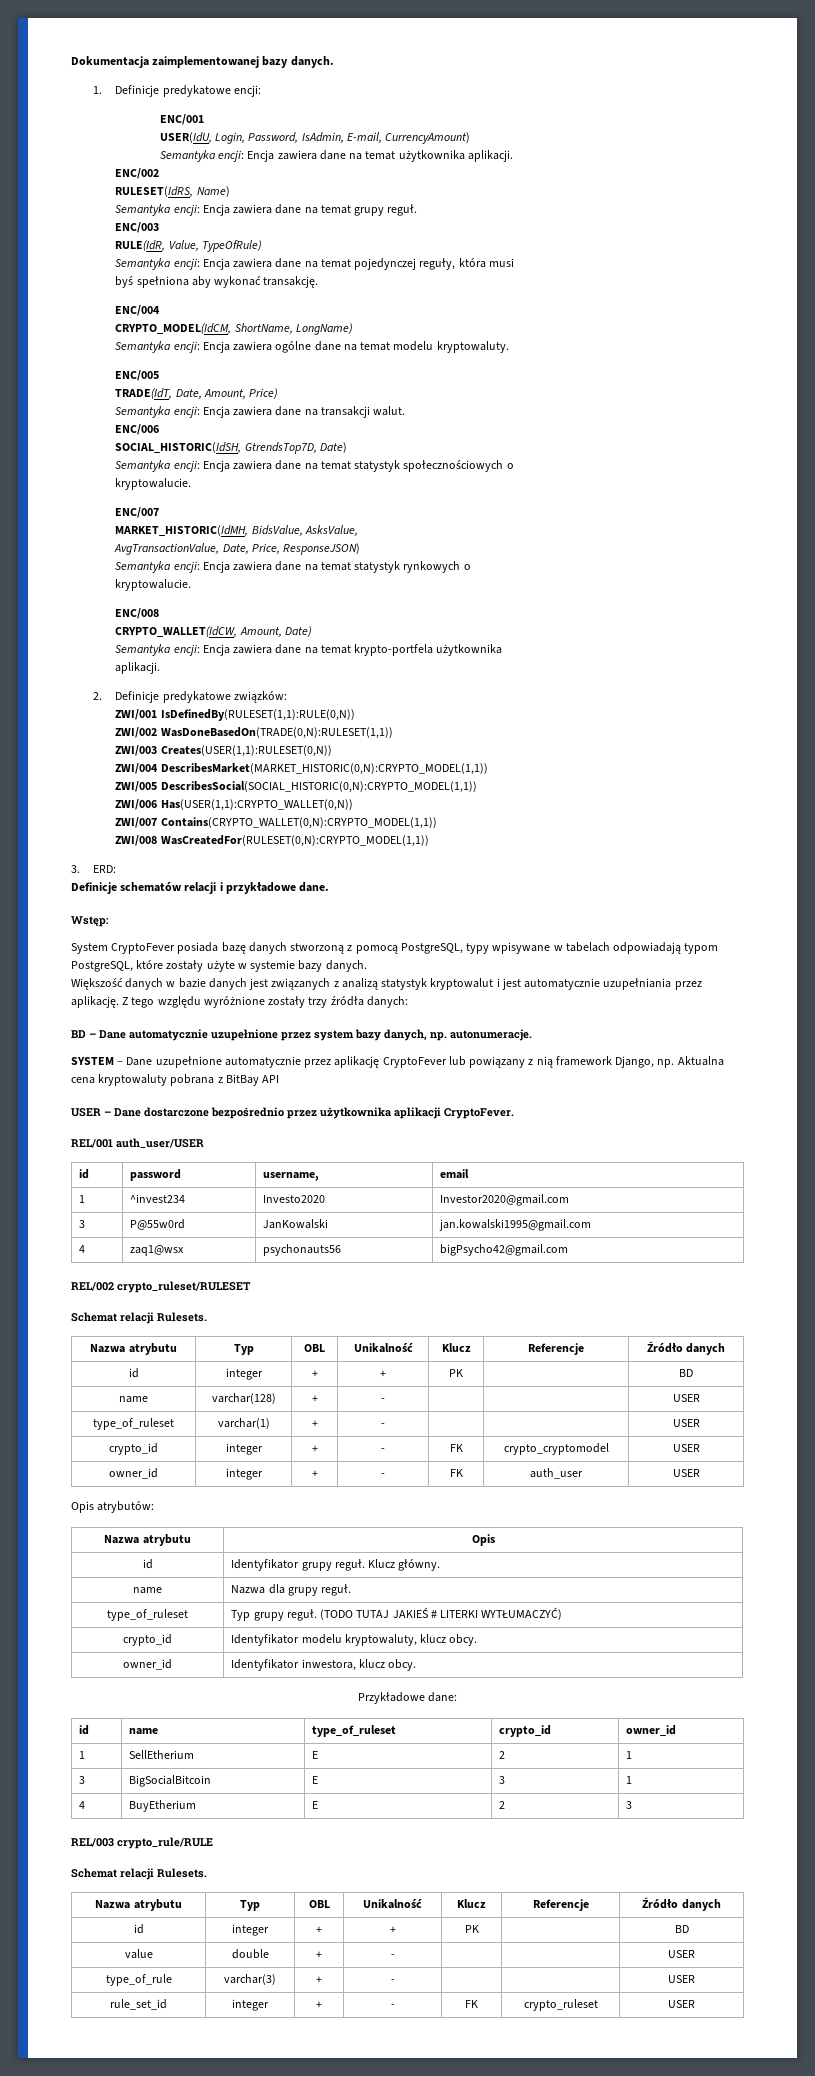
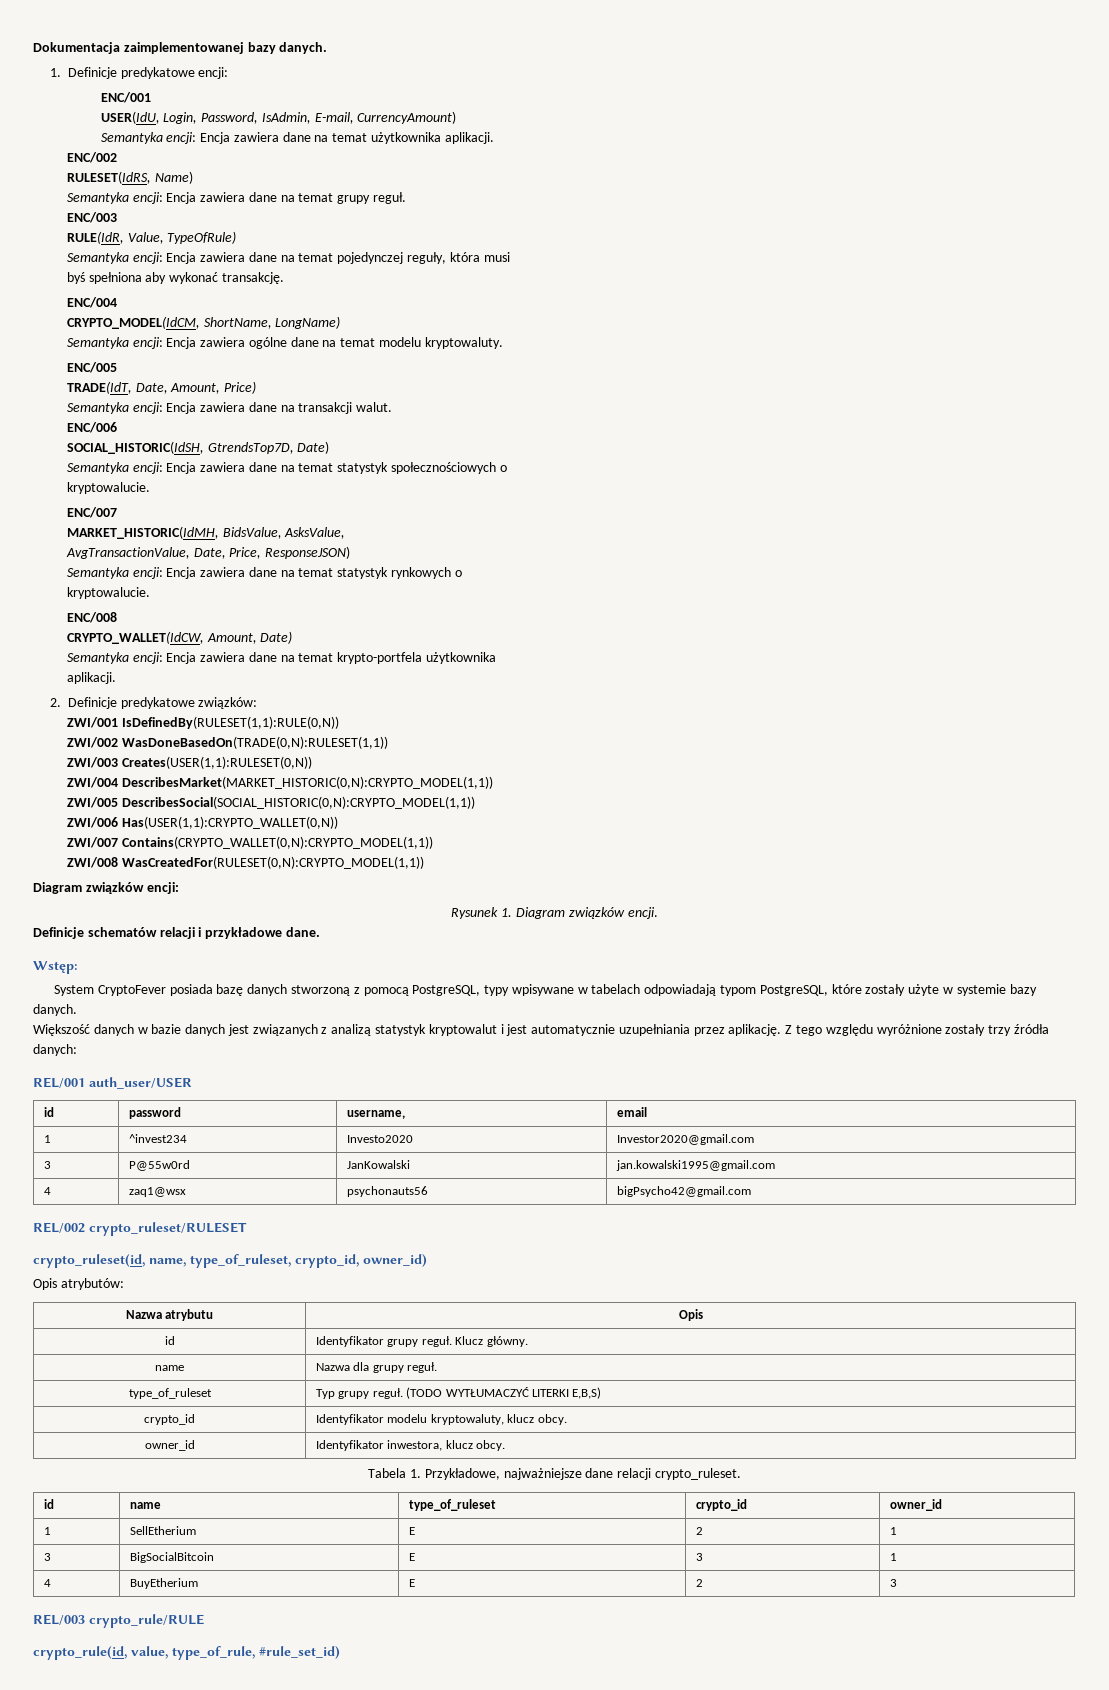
[71,865,117,873] 3. ERD: -> [33,882,179,894] [451,907,658,919] Diagram związków encji: // Rysunek 1. Diagram związków encji.
[71,1029,532,1041] [71,1056,724,1068] [71,1074,280,1086] [71,1107,514,1119] // BD – Dane automatycznie uzupełnione przez system bazy danych, np. autonumeracje. // SYSTEM – Dane uzupełnione automatycznie przez aplikację CryptoFever lub powiązany z nią framework Django, np. Aktualna cena kryptowaluty pobrana z BitBay API // USER – Dane dostarczone bezpośrednio przez użytkownika aplikacji CryptoFever. -> (77, 1050) none
[71,1312,207,1324] [90,1343,177,1355] [233,1344,254,1355] [304,1344,325,1352] [353,1343,413,1353] [441,1343,471,1352] [528,1343,584,1355] [646,1341,726,1355] [128,1368,139,1378] [225,1368,263,1380] [311,1370,318,1377] [380,1370,386,1377] [449,1369,463,1377] [679,1369,693,1377] [119,1396,148,1403] [211,1393,276,1404] [311,1395,318,1402] [381,1398,385,1402] [672,1394,700,1402] [93,1418,174,1430] [217,1418,270,1429] [311,1420,318,1427] [381,1423,385,1427] [672,1419,700,1427] [109,1443,158,1455] [225,1443,263,1455] [311,1445,318,1452] [381,1448,385,1452] [449,1444,463,1452] [503,1443,609,1455] [672,1444,700,1452] [109,1468,158,1479] [225,1468,263,1480] [311,1470,318,1477] [381,1473,385,1477] [449,1469,463,1477] [530,1468,583,1479] [672,1469,700,1477] Schemat relacji Rulesets. // Nazwa atrybutu | Typ | OBL | Unikalność | Klucz | Referencje | Źródło danych // id | integer | + | + | PK | | BD // name | varchar(128) | + | - | | | USER // type_of_ruleset | varchar(1) | + | - | | | USER // crypto_id | integer | + | - | FK | crypto_cryptomodel | USER // owner_id | integer | + | - | FK | auth_user | USER -> [33,1254,427,1268] crypto_ruleset(id, name, type_of_ruleset, crypto_id, owner_id)
[356,1607,563,1620] TUTAJ JAKIEŚ # LITERKI WYTŁUMACZYĆ) -> [445,1387,602,1399] WYTŁUMACZYĆ LITERKI E,B,S)
[357,1692,458,1704] Przykładowe dane: -> [368,1468,741,1480] Tabela 1. Przykładowe, najważniejsze dane relacji crypto_ruleset.
[71,1868,207,1880] [95,1899,182,1911] [240,1900,260,1911] [308,1900,330,1908] [363,1899,422,1909] [457,1899,486,1908] [532,1899,589,1911] [642,1897,721,1911] [133,1924,144,1934] [232,1924,269,1936] [316,1926,322,1933] [389,1926,396,1933] [464,1925,479,1933] [674,1925,689,1933] [124,1949,153,1959] [231,1949,269,1959] [316,1951,322,1958] [390,1954,395,1958] [668,1950,695,1958] [105,1974,172,1986] [224,1974,276,1985] [316,1976,322,1983] [390,1979,395,1983] [668,1975,695,1983] [110,1999,167,2010] [232,1999,269,2011] [316,2001,322,2008] [390,2004,395,2008] [465,2000,478,2008] [523,1999,598,2011] [668,2000,695,2008] Schemat relacji Rulesets. // Nazwa atrybutu | Typ | OBL | Unikalność | Klucz | Referencje | Źródło danych // id | integer | + | + | PK | | BD // value | double | + | - | | | USER // type_of_rule | varchar(3) | + | - | | | USER // rule_set_id | integer | + | - | FK | crypto_ruleset | USER -> [33,1646,340,1660] crypto_rule(id, value, type_of_rule, #rule_set_id)

